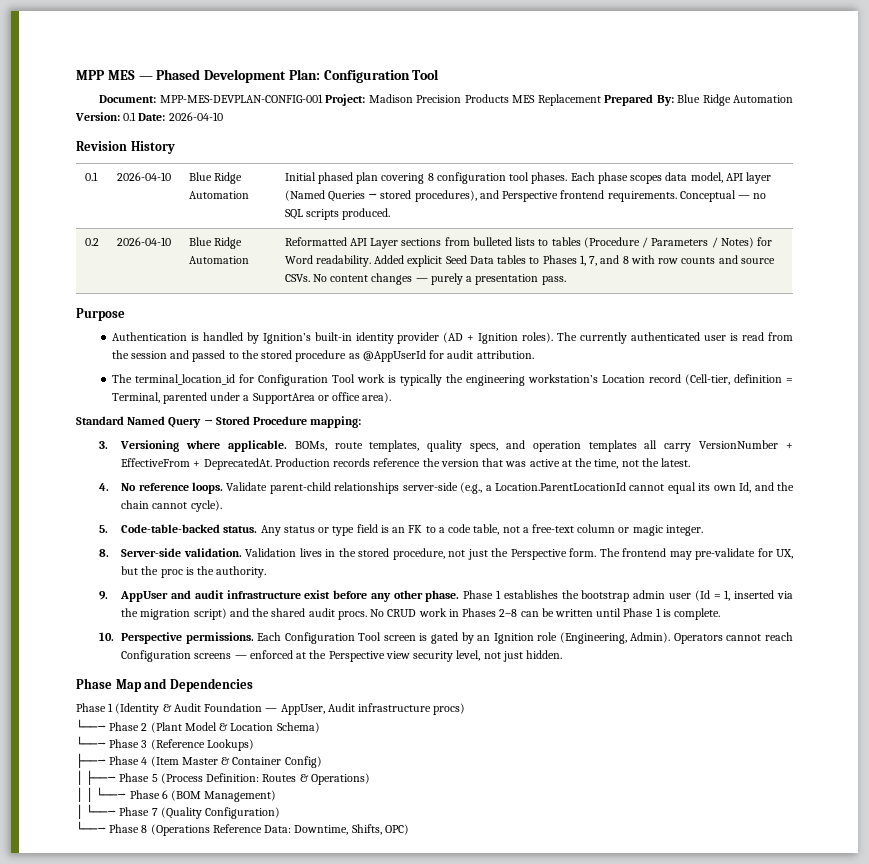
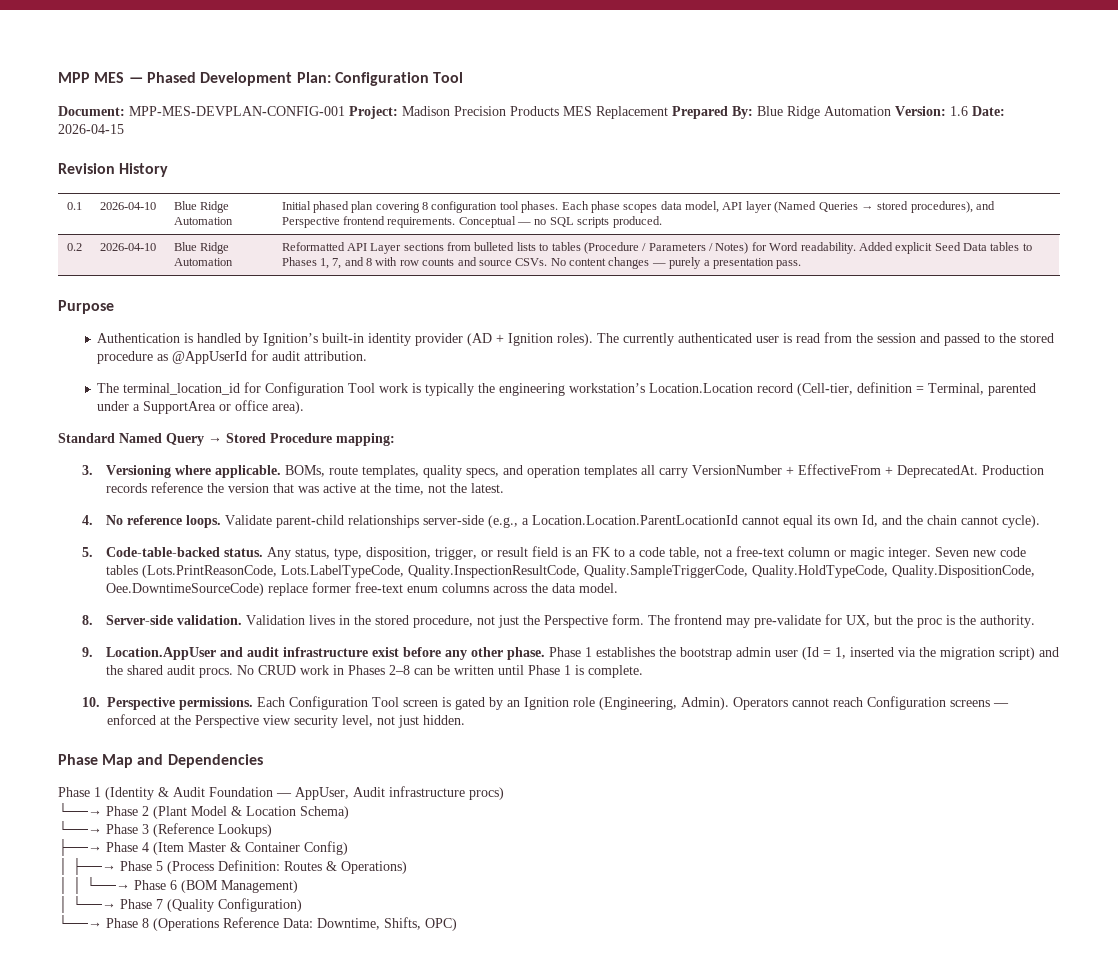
[123,112,223,121] 0.1 Date: 2026-04-10 -> [950,106,1005,116] [58,124,124,134] 1.6 Date: 2026-04-15
[601,375,645,383] Location -> [649,383,754,393] Location.Location
[494,482,626,491] Location.ParentLocationId -> [531,515,738,525] Location.Location.ParentLocationId
[283,526,355,536] status or type -> [294,547,528,560] status, type, disposition, trigger, or result
(703, 530) none -> [934,547,1026,557] [105,565,1035,578] [105,582,618,596] Seven new code tables (Lots.PrintReasonCode, Lots.LabelTypeCode, Quality.InspectionResultCode, Quality.SampleTriggerCode, Quality.HoldTypeCode, Quality.DispositionCode, Oee.DowntimeSourceCode) replace former free-text enum columns across the data model.
[120,591,169,602] AppUser -> [105,647,216,660] Location.AppUser

